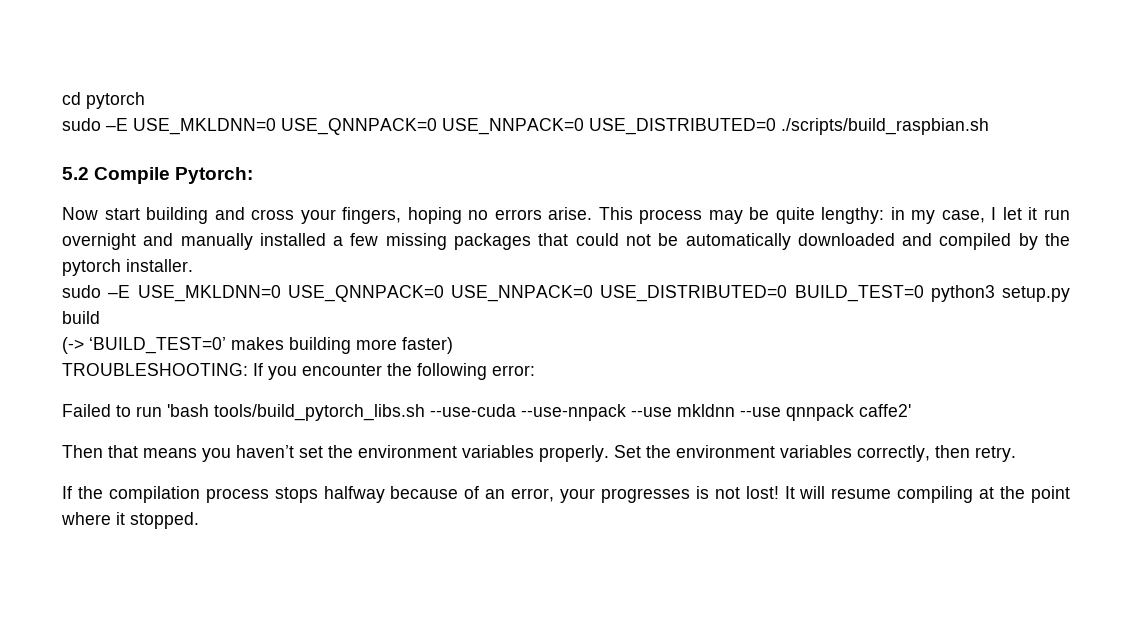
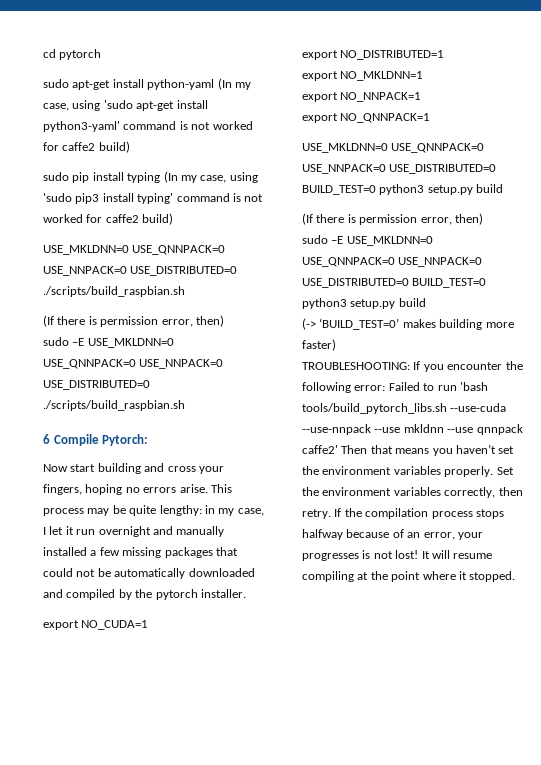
(145, 100) none -> [43,78,251,90] [43,100,208,111] [43,121,253,132] [43,141,130,153] [43,171,258,183] [43,193,264,204] [43,213,174,225] [43,245,226,255] [43,266,238,276] [43,286,185,297] [43,315,224,327] // sudo apt-get install python-yaml (In my case, using 'sudo apt-get install python3-yaml' command is not worked for caffe2 build) // sudo pip install typing (In my case, using 'sudo pip3 install typing' command is not worked for caffe2 build) // USE_MKLDNN=0 USE_QNNPACK=0 USE_NNPACK=0 USE_DISTRIBUTED=0 ./scripts/build_raspbian.sh // (If there is permission error, then)
[62,167,89,180] 5.2 -> [43,434,50,444] 6
(193, 265) none -> [43,620,149,630] [302,50,445,60] [302,71,424,81] [302,92,422,102] [302,113,431,123] [302,143,485,153] [302,164,497,174] [302,184,504,195] [302,213,483,225] // export NO_CUDA=1 // export NO_DISTRIBUTED=1 // export NO_MKLDNN=1 // export NO_NNPACK=1 // export NO_QNNPACK=1 // USE_MKLDNN=0 USE_QNNPACK=0 USE_NNPACK=0 USE_DISTRIBUTED=0 BUILD_TEST=0 python3 setup.py build // (If there is permission error, then)
(535, 370) // -> (386, 388) none
(911, 410) // -> (338, 449) none
(1016, 454) // -> (331, 514) none

